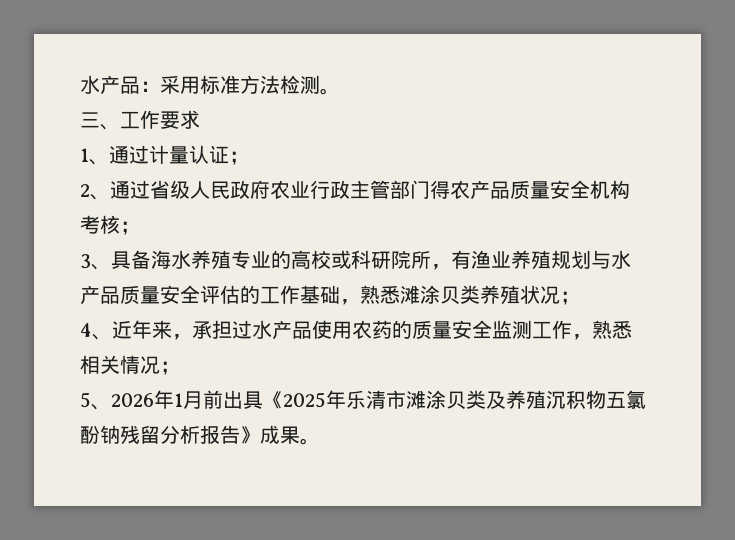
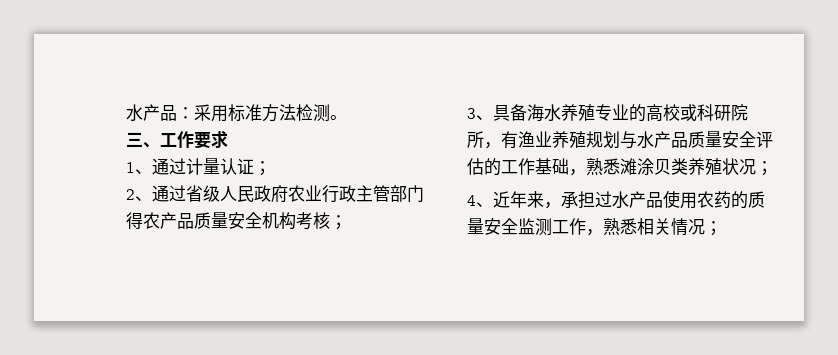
[80,390,646,410] [80,425,320,445] // 5、2026年1月前出具《2025年乐清市滩涂贝类及养殖沉积物五氯酚钠残留分析报告》成果。 -> (722, 228) none

